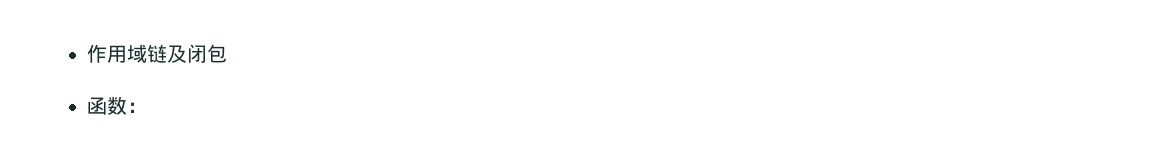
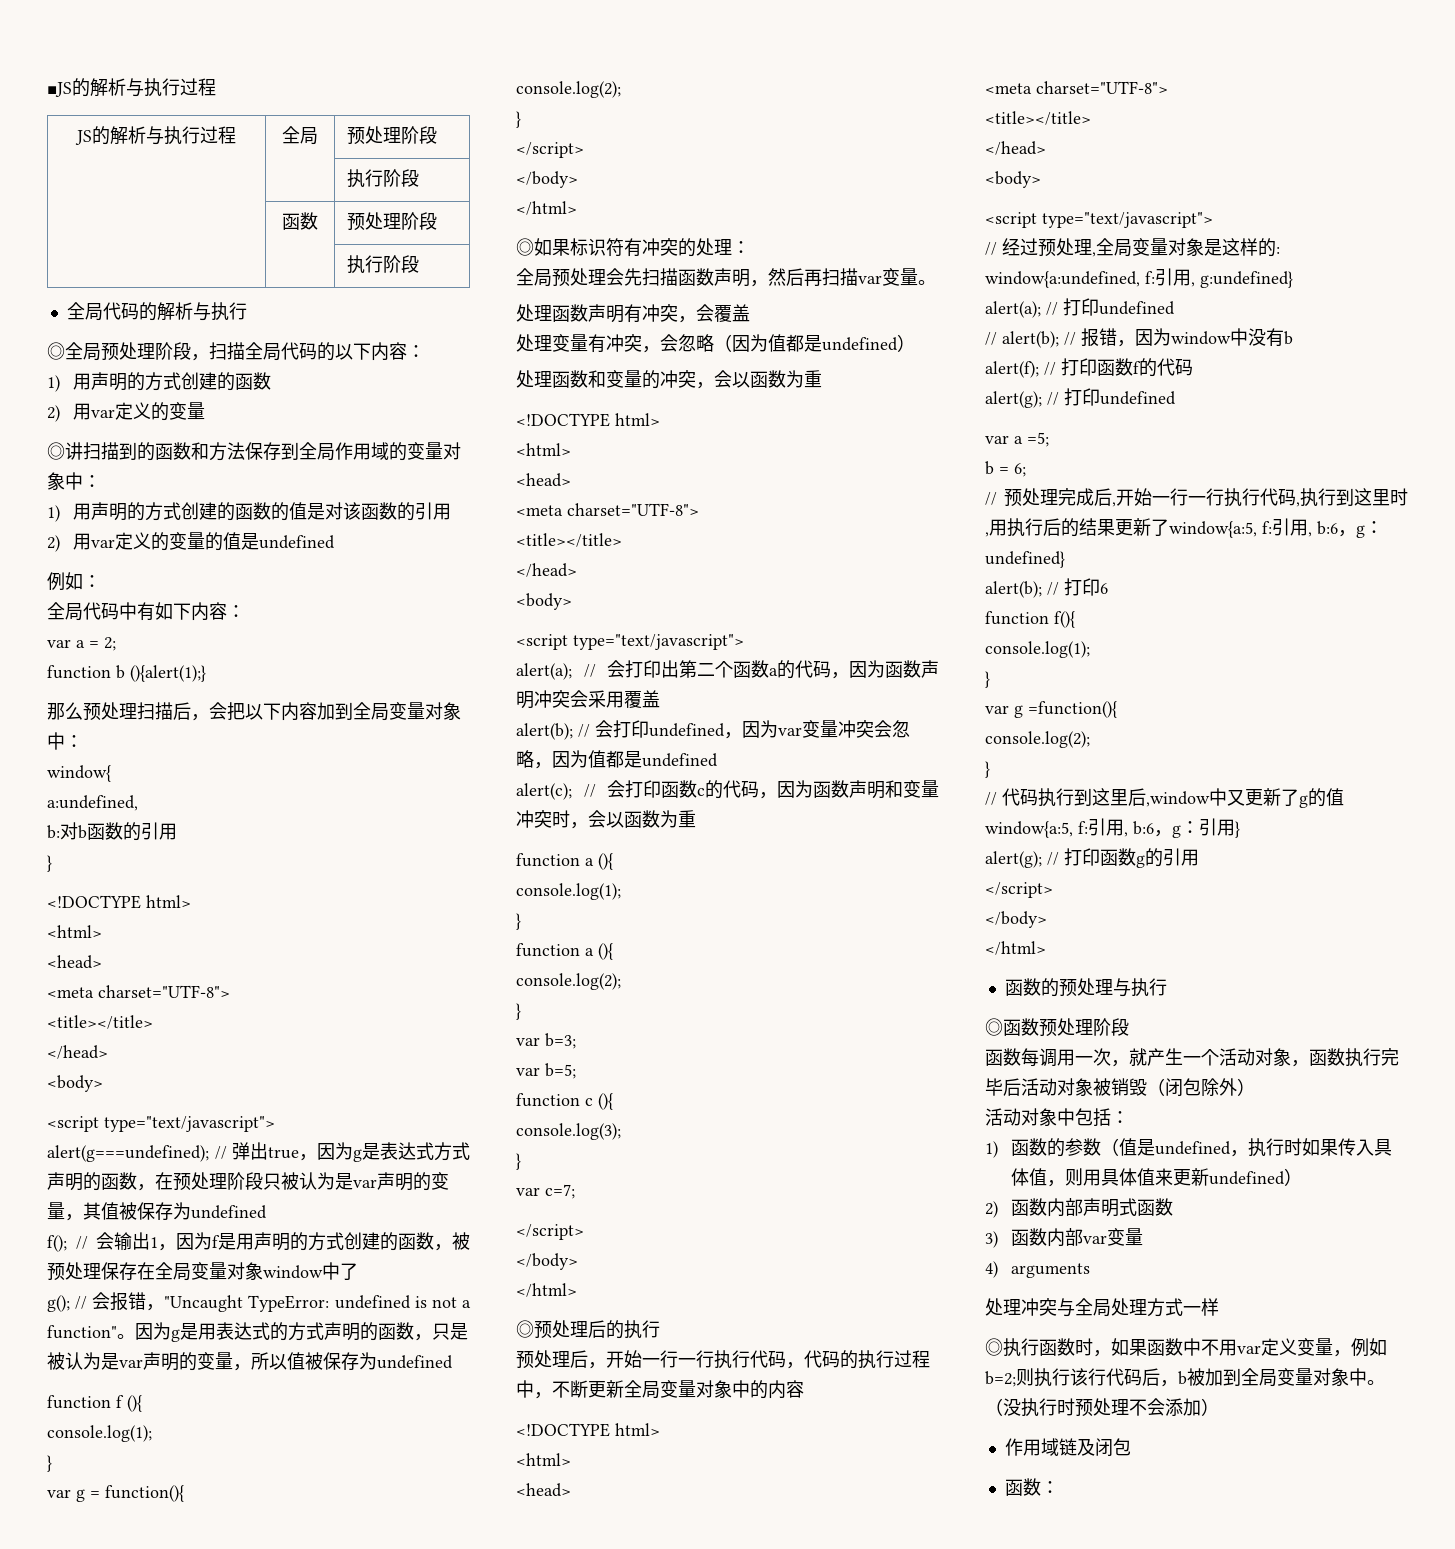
(87, 53) none -> [47,78,216,97] [75,126,236,145] [282,126,318,145] [347,126,438,145] [347,169,420,188] [282,212,318,230] [347,212,438,231] [347,255,420,274] [66,302,247,321] [47,342,425,361] [47,372,272,392] [47,402,206,422] [47,442,461,461] [47,472,101,490] [47,502,452,522] [47,532,336,552] [47,572,101,591] [47,602,245,621] [47,637,116,651] [47,665,206,682] [47,702,461,721] [47,732,83,750] [47,765,111,782] [47,795,138,811] [47,822,177,841] [47,855,52,872] [47,895,191,909] [47,925,102,938] [47,955,102,969] [47,985,230,998] [47,1015,153,1029] [47,1045,108,1059] [47,1075,103,1092] [47,1116,275,1132] [47,1142,470,1162] [47,1172,449,1191] [47,1202,267,1221] [47,1232,470,1252] [47,1262,358,1281] [47,1292,472,1312] [47,1322,468,1342] [47,1352,453,1371] [47,1395,142,1412] [47,1425,152,1442] [47,1455,52,1472] [47,1485,184,1502] [516,81,621,98] [516,111,521,128] [516,142,584,158] [516,171,578,188] [516,201,577,215] [516,238,750,257] [516,268,936,287] [516,304,750,323] [516,334,915,353] [516,370,822,389] [516,413,660,427] [516,443,571,456] [516,473,571,487] [516,503,699,516] [516,533,622,547] [516,563,577,577] [516,593,572,610] [516,634,744,650] [516,660,939,680] [516,690,660,709] [516,720,910,740] [516,750,718,769] [516,780,939,800] [516,810,696,829] [516,853,613,870] [516,883,621,900] [516,913,521,930] [516,943,613,960] [516,973,621,990] [516,1003,521,1020] [516,1033,576,1049] [516,1063,576,1079] [516,1093,613,1110] [516,1123,621,1140] [516,1153,521,1170] [516,1184,575,1199] [516,1224,584,1240] [516,1253,578,1270] [516,1283,577,1297] [516,1320,660,1339] [516,1350,930,1369] [516,1380,804,1399] [516,1423,660,1437] [516,1453,571,1466] [516,1483,571,1497] [985,81,1168,94] [985,111,1091,125] [985,141,1046,155] [985,171,1041,188] [985,212,1213,228] [985,238,1280,257] [985,268,1293,288] [985,298,1175,318] [985,328,1293,348] [985,358,1193,378] [985,388,1176,408] [985,432,1049,447] [985,461,1026,477] [985,488,1408,507] [985,518,1383,538] [985,551,1065,568] [985,578,1108,598] [985,611,1075,628] [985,641,1090,658] [985,671,990,688] [985,701,1117,718] [985,731,1090,748] [985,761,990,778] [985,788,1344,808] [985,818,1240,838] [985,848,1199,868] [985,882,1053,898] [985,911,1047,928] [985,941,1046,955] [1004,978,1167,997] [985,1018,1129,1037] [985,1048,1399,1067] [985,1078,1255,1097] [985,1108,1129,1126] [985,1138,1393,1158] [1011,1168,1303,1187] [985,1198,1174,1218] [985,1228,1144,1248] [985,1261,1091,1278] [985,1298,1219,1317] [985,1338,1387,1357] [985,1368,1385,1387] [985,1398,1219,1417] ■JS的解析与执行过程 // JS的解析与执行过程 | 全局 | 预处理阶段 // | | 执行阶段 // | 函数 | 预处理阶段 // | | 执行阶段 // 全局代码的解析与执行 // ◎全局预处理阶段，扫描全局代码的以下内容： // 1)用声明的方式创建的函数 // 2)用var定义的变量 // ◎讲扫描到的函数和方法保存到全局作用域的变量对象中： // 1)用声明的方式创建的函数的值是对该函数的引用 // 2)用var定义的变量的值是undefined // 例如： // 全局代码中有如下内容： // var a = 2; // function b (){alert(1);} // 那么预处理扫描后，会把以下内容加到全局变量对象中： // window{ // a:undefined, // b:对b函数的引用 // } // <!DOCTYPE html> // <html> // <head> // <meta charset="UTF-8"> // <title></title> // </head> // <body> // <script type="text/javascript"> // alert(g===undefined); // 弹出true，因为g是表达式方式声明的函数，在预处理阶段只被认为是var声明的变量，其值被保存为undefined // f(); // 会输出1，因为f是用声明的方式创建的函数，被预处理保存在全局变量对象window中了 // g(); // 会报错，"Uncaught TypeError: undefined is not a function"。因为g是用表达式的方式声明的函数，只是被认为是var声明的变量，所以值被保存为undefined // function f (){ // console.log(1); // } // var g = function(){ // console.log(2); // } // </script> // </body> // </html> // ◎如果标识符有冲突的处理： // 全局预处理会先扫描函数声明，然后再扫描var变量。 // 处理函数声明有冲突，会覆盖 // 处理变量有冲突，会忽略（因为值都是undefined） // 处理函数和变量的冲突，会以函数为重 // <!DOCTYPE html> // <html> // <head> // <meta charset="UTF-8"> // <title></title> // </head> // <body> // <script type="text/javascript"> // alert(a); // 会打印出第二个函数a的代码，因为函数声明冲突会采用覆盖 // alert(b); // 会打印undefined，因为var变量冲突会忽略，因为值都是undefined // alert(c); // 会打印函数c的代码，因为函数声明和变量冲突时，会以函数为重 // function a (){ // console.log(1); // } // function a (){ // console.log(2); // } // var b=3; // var b=5; // function c (){ // console.log(3); // } // var c=7; // </script> // </body> // </html> // ◎预处理后的执行 // 预处理后，开始一行一行执行代码，代码的执行过程中，不断更新全局变量对象中的内容 // <!DOCTYPE html> // <html> // <head> // <meta charset="UTF-8"> // <title></title> // </head> // <body> // <script type="text/javascript"> // // 经过预处理,全局变量对象是这样的: window{a:undefined, f:引用, g:undefined} // alert(a); // 打印undefined // // alert(b); // 报错，因为window中没有b // alert(f); // 打印函数f的代码 // alert(g); // 打印undefined // var a =5; // b = 6; // // 预处理完成后,开始一行一行执行代码,执行到这里时,用执行后的结果更新了window{a:5, f:引用, b:6，g：undefined} // alert(b); // 打印6 // function f(){ // console.log(1); // } // var g =function(){ // console.log(2); // } // // 代码执行到这里后,window中又更新了g的值window{a:5, f:引用, b:6，g：引用} // alert(g); // 打印函数g的引用 // </script> // </body> // </html> // 函数的预处理与执行 // ◎函数预处理阶段 // 函数每调用一次，就产生一个活动对象，函数执行完毕后活动对象被销毁（闭包除外） // 活动对象中包括： // 1)函数的参数（值是undefined，执行时如果传入具体值，则用具体值来更新undefined） // 2)函数内部声明式函数 // 3)函数内部var变量 // 4) arguments // 处理冲突与全局处理方式一样 // ◎执行函数时，如果函数中不用var定义变量，例如b=2;则执行该行代码后，b被加到全局变量对象中。（没执行时预处理不会添加） //

